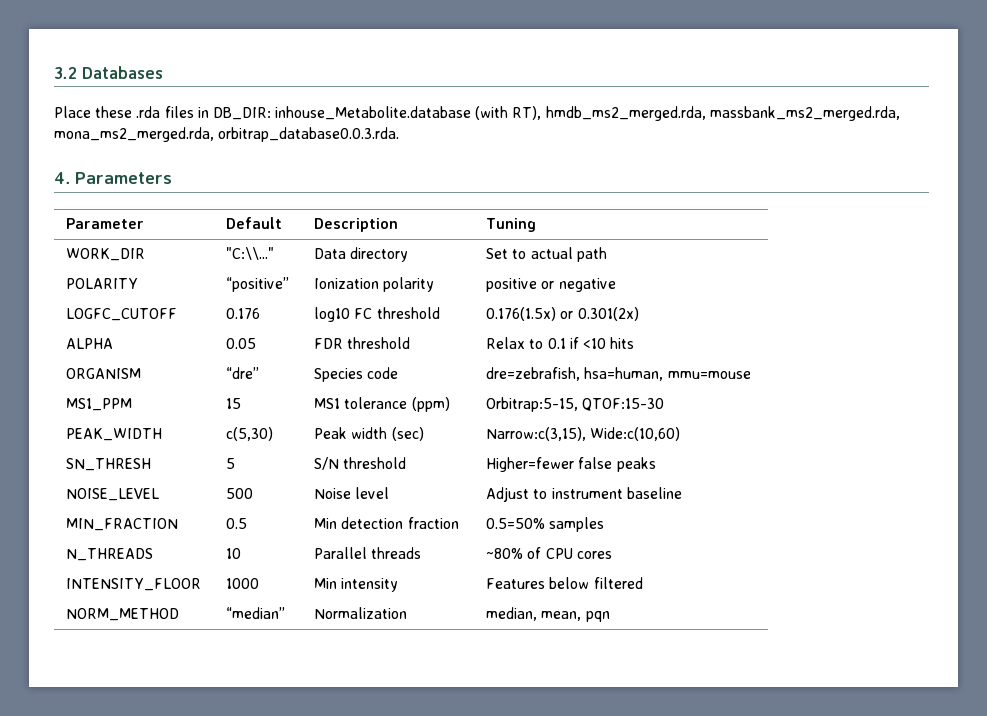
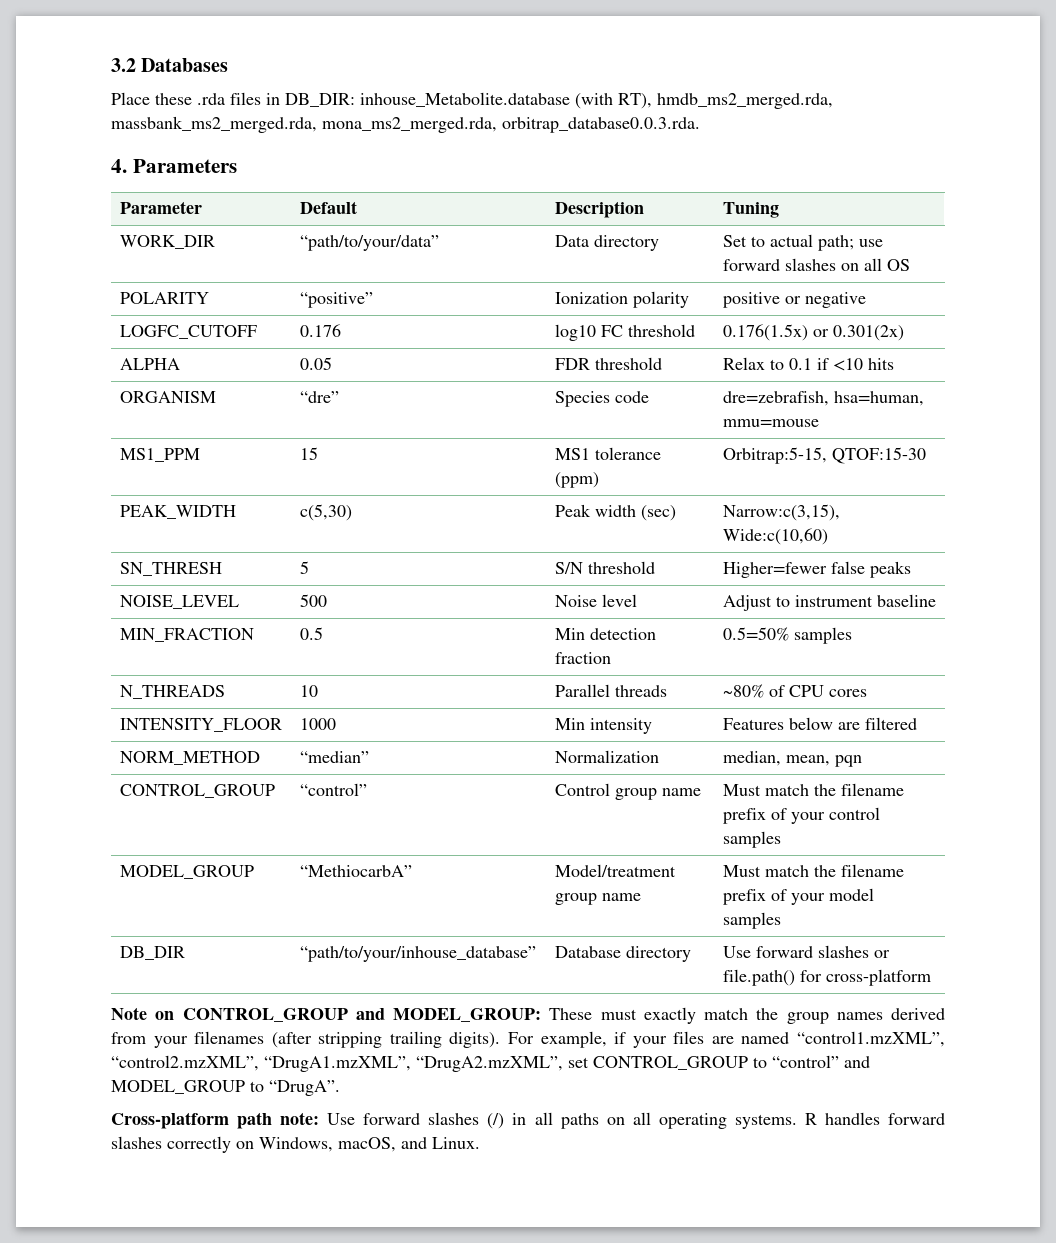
[226,247,275,260] "C:\\..." -> [299,235,439,251] “path/to/your/data”
[576,247,607,262] path -> [817,235,883,251] [722,258,910,271] path; use forward slashes on all OS
(590, 583) none -> [837,722,860,730] are
(610, 616) none -> [119,784,275,798] [299,783,367,796] [554,783,701,800] [722,783,904,796] [722,807,880,824] [722,831,781,848] [119,865,254,879] [299,865,412,877] [554,864,676,877] [554,893,641,905] [722,864,904,877] [722,888,874,905] [722,912,781,929] [119,946,185,960] [299,946,536,962] [554,946,691,962] [722,945,890,958] [722,969,931,986] [111,1007,945,1024] [111,1031,945,1048] [111,1055,870,1072] [111,1080,340,1096] [111,1112,945,1129] [111,1136,480,1153] // CONTROL_GROUP | “control” | Control group name | Must match the filename prefix of your control samples // MODEL_GROUP | “MethiocarbA” | Model/treatment group name | Must match the filename prefix of your model samples // DB_DIR | “path/to/your/inhouse_database” | Database directory | Use forward slashes or file.path() for cross-platform // Note on CONTROL_GROUP and MODEL_GROUP: These must exactly match the group names derived from your filenames (after stripping trailing digits). For example, if your files are named “control1.mzXML”, “control2.mzXML”, “DrugA1.mzXML”, “DrugA2.mzXML”, set CONTROL_GROUP to “control” and MODEL_GROUP to “DrugA”. // Cross-platform path note: Use forward slashes (/) in all paths on all operating systems. R handles forward slashes correctly on Windows, macOS, and Linux.

